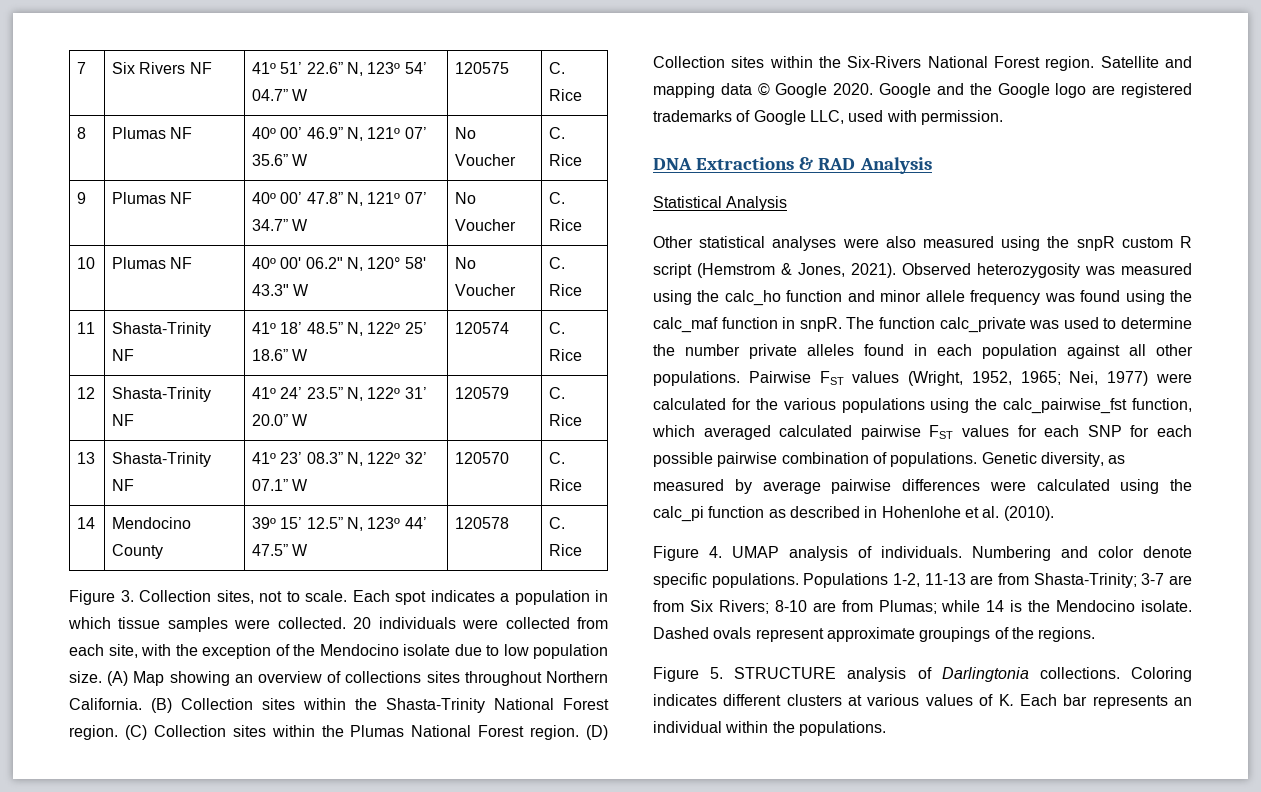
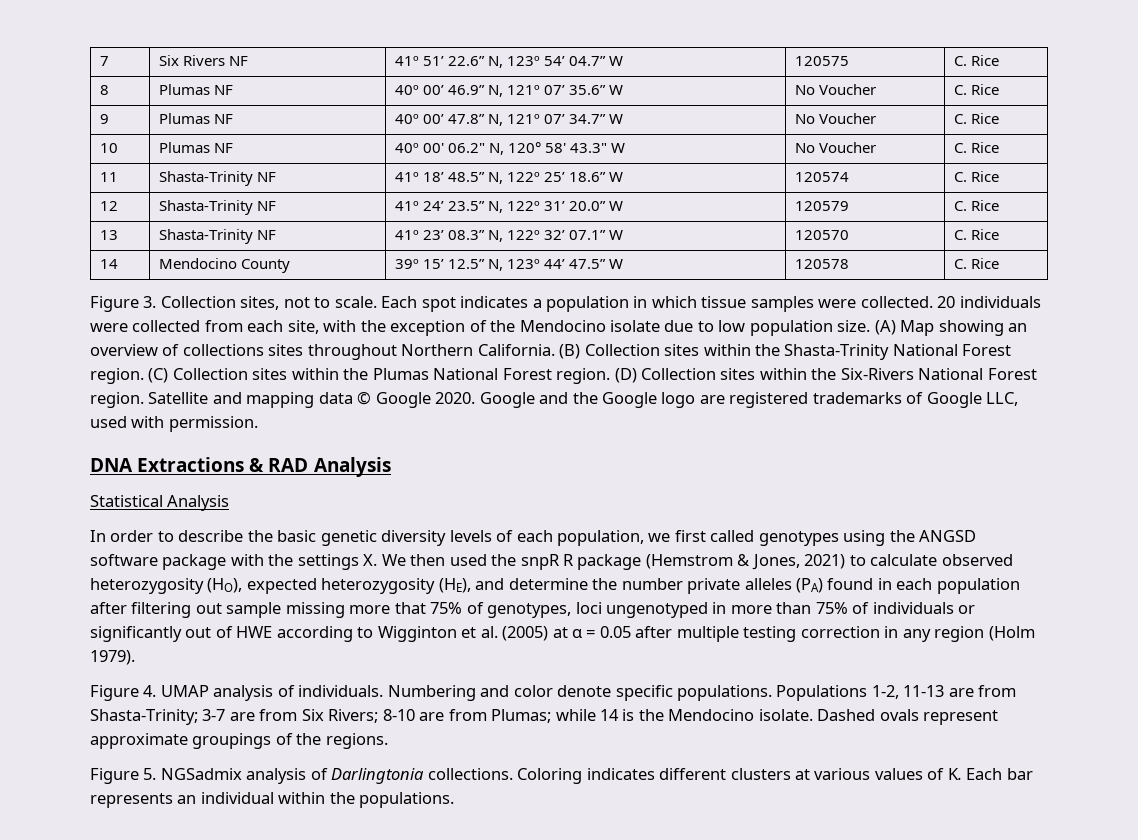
[653,236,1192,251] [653,263,1192,278] [653,290,1192,306] [653,317,1117,333] Other statistical analyses were also measured using the snpR custom R script (Hemstrom & Jones, 2021). Observed heterozygosity was measured using the calc_ho function and minor allele frequency was found using the calc_maf function in snpR. The function calc_private was used to -> [90,530,977,546] [90,554,1013,570] [90,578,505,594] In order to describe the basic genetic diversity levels of each population, we first called genotypes using the ANGSD software package with the settings X. We then used the snpR R package (Hemstrom & Jones, 2021) to calculate observed heterozygosity (HO), expected heterozygosity (HE), and
(854, 350) none -> [796,578,824,593] (PA)
[1067,344,1193,359] [653,371,1192,386] [653,398,1192,414] [652,425,1192,440] [653,452,1126,467] [653,479,1192,494] [653,506,1054,522] against all other populations. Pairwise FST values (Wright, 1952, 1965; Nei, 1977) were calculated for the various populations using the calc_pairwise_fst function, which averaged calculated pairwise FST values for each SNP for each possible pairwise combination of populations. Genetic diversity, as measured by average pairwise differences were calculated using the calc_pi function as described in Hohenlohe et al. (2010). -> [90,602,976,618] [90,626,1035,642] [90,650,135,665] after filtering out sample missing more that 75% of genotypes, loci ungenotyped in more than 75% of individuals or significantly out of HWE according to Wigginton et al. (2005) at α = 0.05 after multiple testing correction in any region (Holm 1979).
[734,667,837,679] STRUCTURE -> [160,768,242,780] NGSadmix

